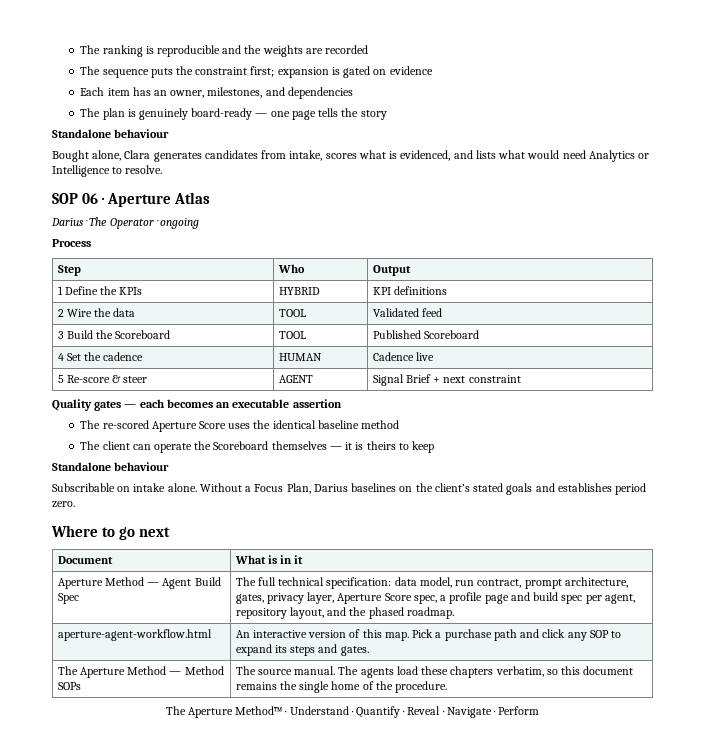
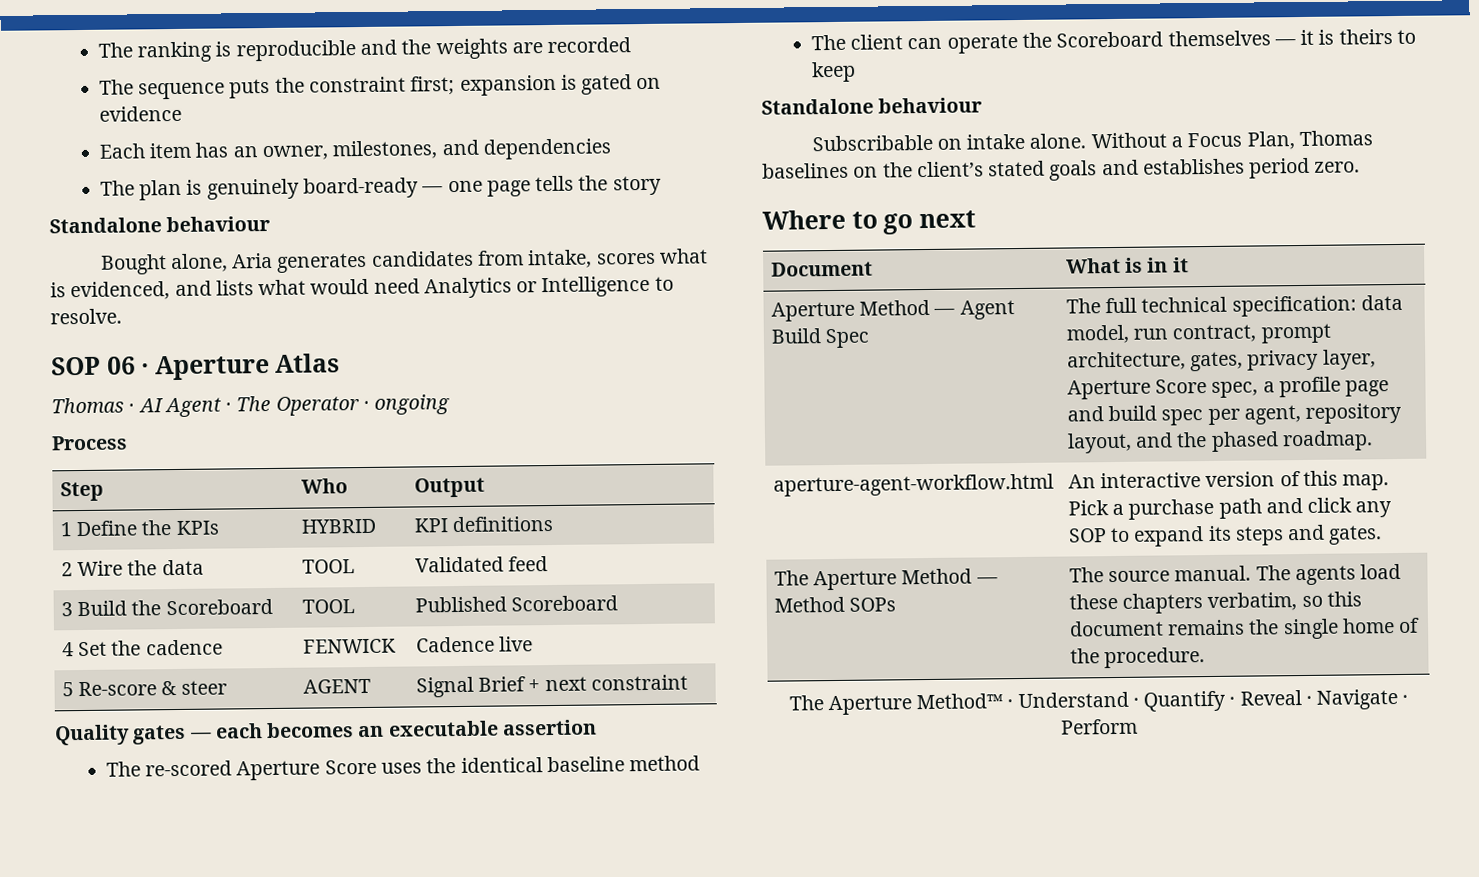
[124,150,151,159] Clara -> [232,252,274,269] Aria
[51,218,84,226] Darius -> [51,397,222,418] Thomas · AI Agent
[278,353,322,361] HUMAN -> [302,638,396,654] FENWICK
[313,484,348,492] Darius -> [1298,130,1373,147] Thomas

